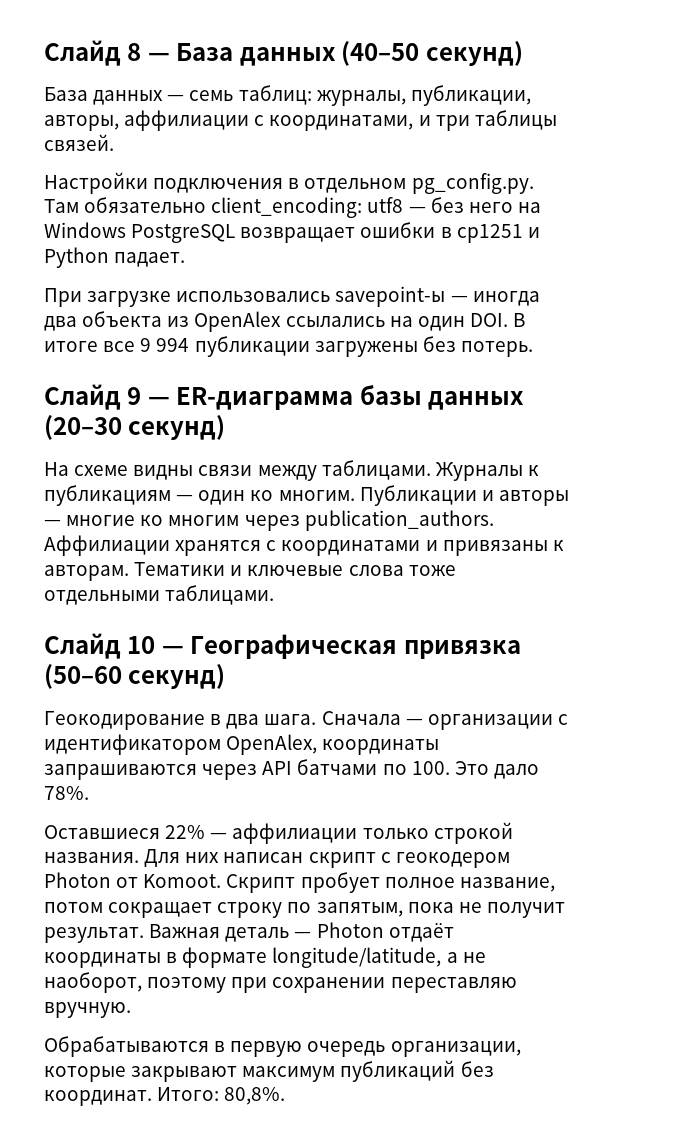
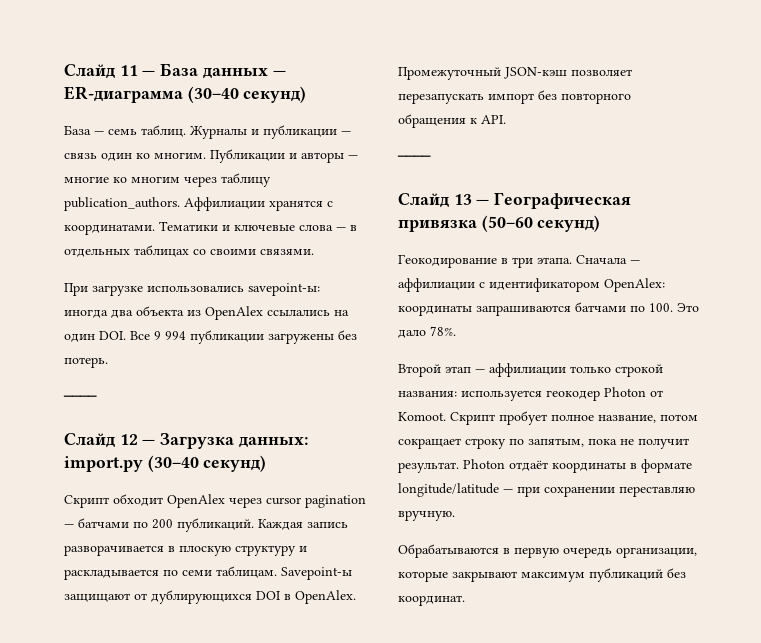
[44,40,142,66] Слайд 8 -> [64,64,138,79] Слайд 11
[341,41,420,66] (40–50 -> [272,70,286,76] [64,86,239,103] — ER-диаграмма (30–40
[93,90,164,105] данных -> (91, 130) none
[238,85,531,106] [44,110,557,131] [44,134,114,151] [44,172,534,194] [44,197,541,218] [44,222,540,243] [44,247,186,268] [44,286,540,307] [44,311,526,332] [44,336,533,357] [44,384,525,410] [44,415,226,440] [44,460,539,481] [44,485,194,506] таблиц: журналы, публикации, авторы, аффилиации с координатами, и три таблицы связей. // Настройки подключения в отдельном pg_config.py. Там обязательно client_encoding: utf8 — без него на Windows PostgreSQL возвращает ошибки в cp1251 и Python падает. // При загрузке использовались savepoint-ы — иногда два объекта из OpenAlex ссылались на один DOI. В итоге все 9 994 публикации загружены без потерь. // Слайд 9 — ER-диаграмма базы данных (20–30 секунд) // На схеме видны связи между таблицами. Журналы к публикациям — -> [141,125,351,139] [64,153,97,159] таблиц. Журналы и публикации — связь
(300, 523) none -> [221,173,271,187] таблицу
[281,540,564,556] [44,562,456,581] [44,585,275,605] [44,633,156,659] координатами и привязаны к авторам. Тематики и ключевые слова тоже отдельными таблицами. // Слайд 10 -> [64,221,357,235] [64,245,314,257] [64,283,320,296] [64,306,349,320] [64,330,357,344] [64,357,108,368] [63,395,97,401] [64,433,308,449] [64,455,267,472] [64,494,366,508] [64,518,348,532] [64,545,307,556] [64,566,352,580] [64,590,356,604] [398,67,632,80] [398,90,631,104] [398,114,506,128] [397,155,431,161] [398,193,472,208] координатами. Тематики и ключевые слова — в отдельных таблицах со своими связями. // При загрузке использовались savepoint-ы: иногда два объекта из OpenAlex ссылались на один DOI. Все 9 994 публикации загружены без потерь. // ──── // Слайд 12 — Загрузка данных: import.py (30–40 секунд) // Скрипт обходит OpenAlex через cursor pagination — батчами по 200 публикаций. Каждая запись разворачивается в плоскую структуру и раскладывается по семи таблицам. Savepoint-ы защищают от дублирующихся DOI в OpenAlex. Промежуточный JSON-кэш позволяет перезапускать импорт без повторного обращения к API. // ──── // Слайд 13
[226,714,317,729] два шага. -> [512,257,572,268] три этапа.
[427,714,553,730] организации -> [398,278,475,292] аффилиации
[226,734,318,755] OpenAlex, -> [604,278,665,292] OpenAlex:
[202,761,293,780] через API -> (571, 310) none
[44,825,206,839] Оставшиеся 22% -> [398,364,471,377] Второй этап
[44,849,510,868] названия. Для них написан скрипт с геокодером -> [398,390,600,401] названия: используется геокодер
[149,924,312,942] Важная деталь — -> (459, 467) none
[272,947,486,968] [44,972,227,993] longitude/latitude, а не наоборот, поэтому -> [398,483,513,497] longitude/latitude —
[157,1087,286,1105] Итого: 80,8%. -> (465, 600) none

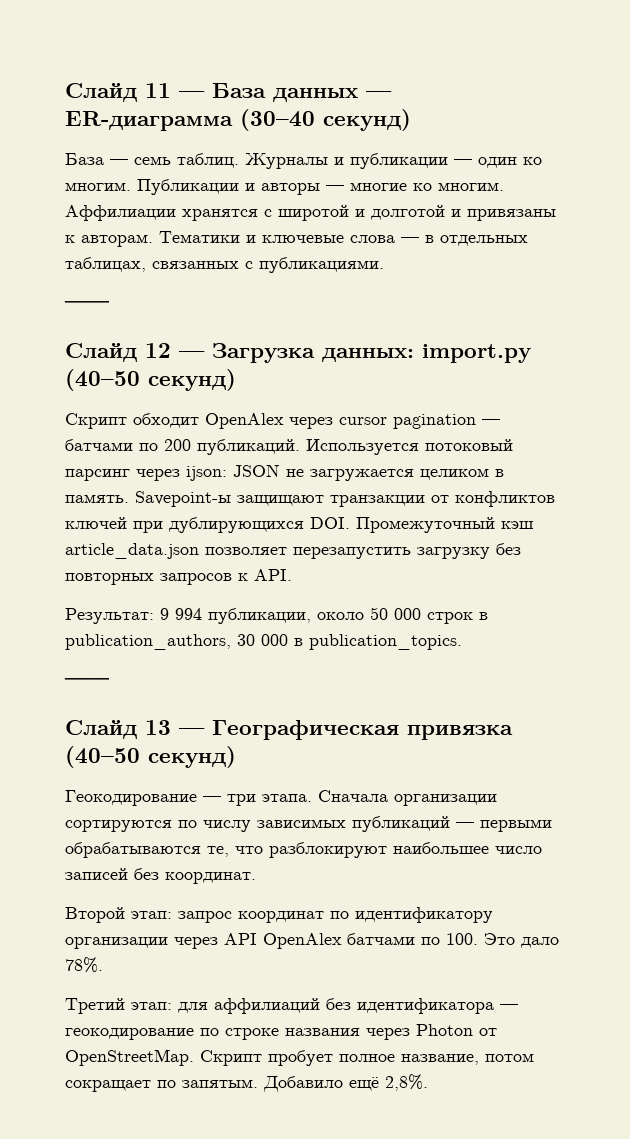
[64,153,97,159] связь -> (472, 162) none
[131,173,271,187] [64,197,333,211] [64,224,155,235] многим через таблицу publication_authors. Аффилиации хранятся с координатами. -> [438,182,504,191] [65,205,556,221] [65,234,153,247] многим. Аффилиации хранятся с широтой и долготой и привязаны к авторам.
[134,245,314,257] [64,283,320,296] [64,306,349,320] [64,330,357,344] [64,357,108,368] таблицах со своими связями. // При загрузке использовались savepoint-ы: иногда два объекта из OpenAlex ссылались на один DOI. Все 9 994 публикации загружены без потерь. -> [65,257,384,273] таблицах, связанных с публикациями.
[147,455,199,472] (30–40 -> [65,369,140,391] (40–50
[258,519,348,530] [64,545,307,556] [64,566,352,580] [64,590,356,604] [398,67,632,80] [398,90,631,104] [398,114,506,128] Каждая запись разворачивается в плоскую структуру и раскладывается по семи таблицам. Savepoint-ы защищают от дублирующихся DOI в OpenAlex. Промежуточный JSON-кэш позволяет перезапускать импорт без повторного обращения к API. -> [306,439,513,455] [65,464,504,481] [65,491,555,507] [65,517,533,533] [65,543,521,559] [65,569,292,585] [65,607,488,624] [65,634,462,650] Используется потоковый парсинг через ijson: JSON не загружается целиком в память. Savepoint-ы защищают транзакции от конфликтов ключей при дублирующихся DOI. Промежуточный кэш article_data.json позволяет перезапустить загрузку без повторных запросов к API. // Результат: 9 994 публикации, около 50 000 строк в publication_authors, 30 000 в publication_topics.
[481,215,533,232] (50–60 -> [65,746,140,768] (40–50
[501,258,508,264] в -> [203,796,221,802] —
[630,260,640,264] [398,278,665,292] [398,305,571,316] — аффилиации с идентификатором OpenAlex: координаты запрашиваются -> [394,794,497,806] [65,816,552,832] [65,842,542,858] [65,868,256,884] [65,907,493,923] [65,933,342,949] организации сортируются по числу зависимых публикаций — первыми обрабатываются те, что разблокируют наибольшее число записей без координат. // Второй этап: запрос координат по идентификатору организации через API OpenAlex
[398,363,663,377] [398,390,600,401] Второй этап — аффилиации только строкой названия: используется геокодер -> [65,998,518,1014] [65,1028,410,1040] Третий этап: для аффилиаций без идентификатора — геокодирование по строке названия через
[398,412,446,421] Komoot. -> [65,1049,194,1066] OpenStreetMap.
[465,438,689,449] [398,459,692,473] [398,483,695,497] [398,510,455,521] [398,544,697,558] [398,568,686,582] [398,595,465,606] строку по запятым, пока не получит результат. Photon отдаёт координаты в формате longitude/latitude — при сохранении переставляю вручную. // Обрабатываются в первую очередь организации, которые закрывают максимум публикаций без координат. -> [157,1074,428,1092] по запятым. Добавило ещё 2,8%.

